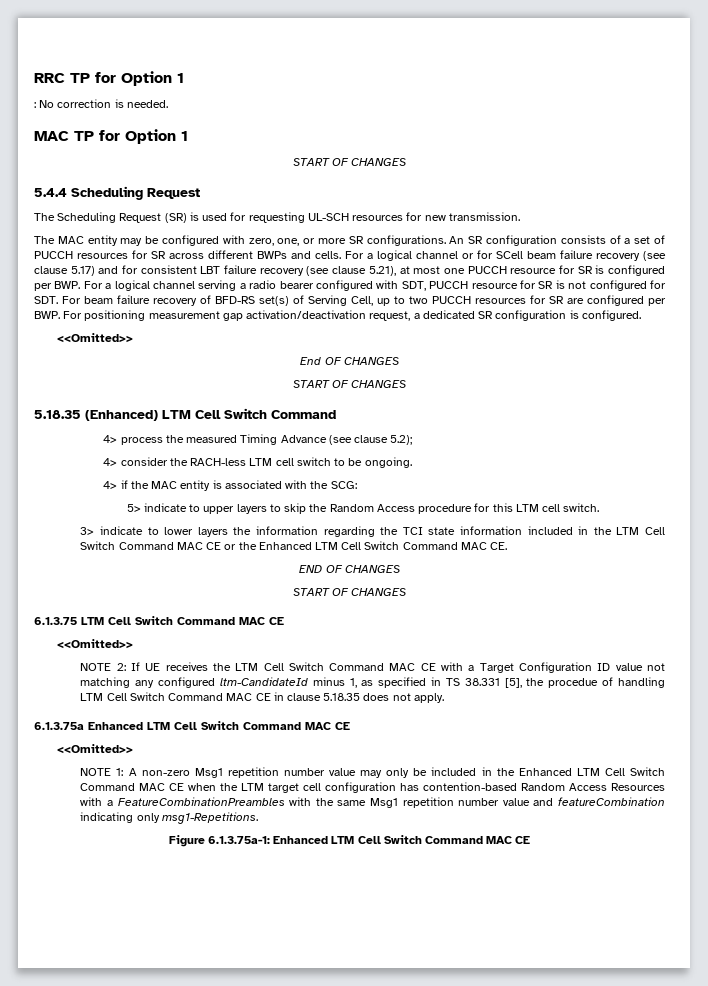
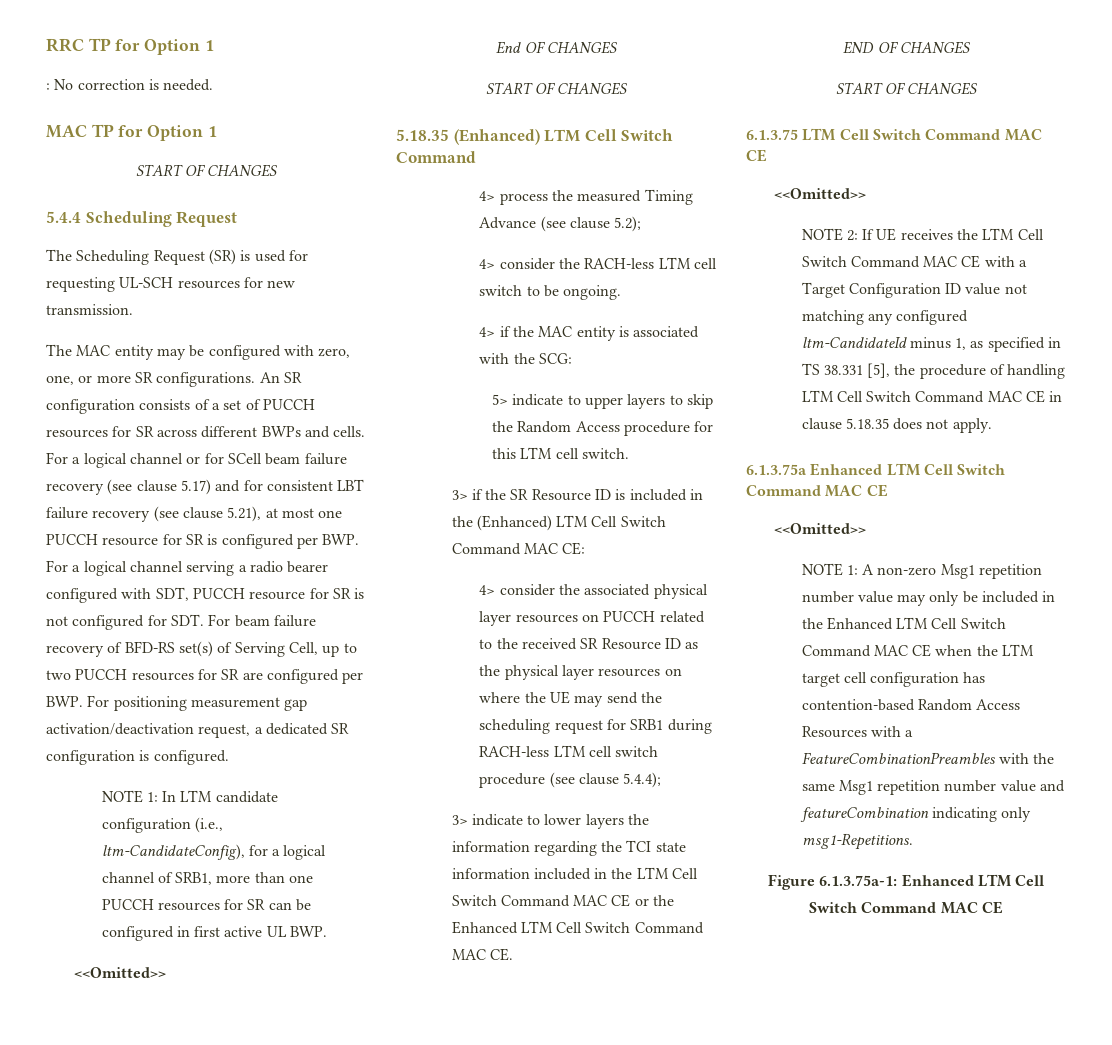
(641, 315) none -> [101,790,278,803] [101,817,223,833] [101,844,327,860] [101,872,314,885] [101,899,312,911] [101,926,328,941] // NOTE 1: In LTM candidate configuration (i.e., ltm-CandidateConfig), for a logical channel of SRB1, more than one PUCCH resources for SR can be configured in first active UL BWP.
(600, 507) none -> [451,489,704,501] [451,515,666,531] [451,542,586,555] [479,584,708,599] [479,611,705,626] [479,638,699,650] [479,665,682,680] [479,691,662,707] [479,719,712,734] [479,745,659,757] [479,772,662,788] // 3> if the SR Resource ID is included in the (Enhanced) LTM Cell Switch Command MAC CE: // 4> consider the associated physical layer resources on PUCCH related to the received SR Resource ID as the physical layer resources on where the UE may send the scheduling request for SRB1 during RACH-less LTM cell switch procedure (see clause 5.4.4);
[548,678,599,688] procedue -> [919,364,986,379] procedure

